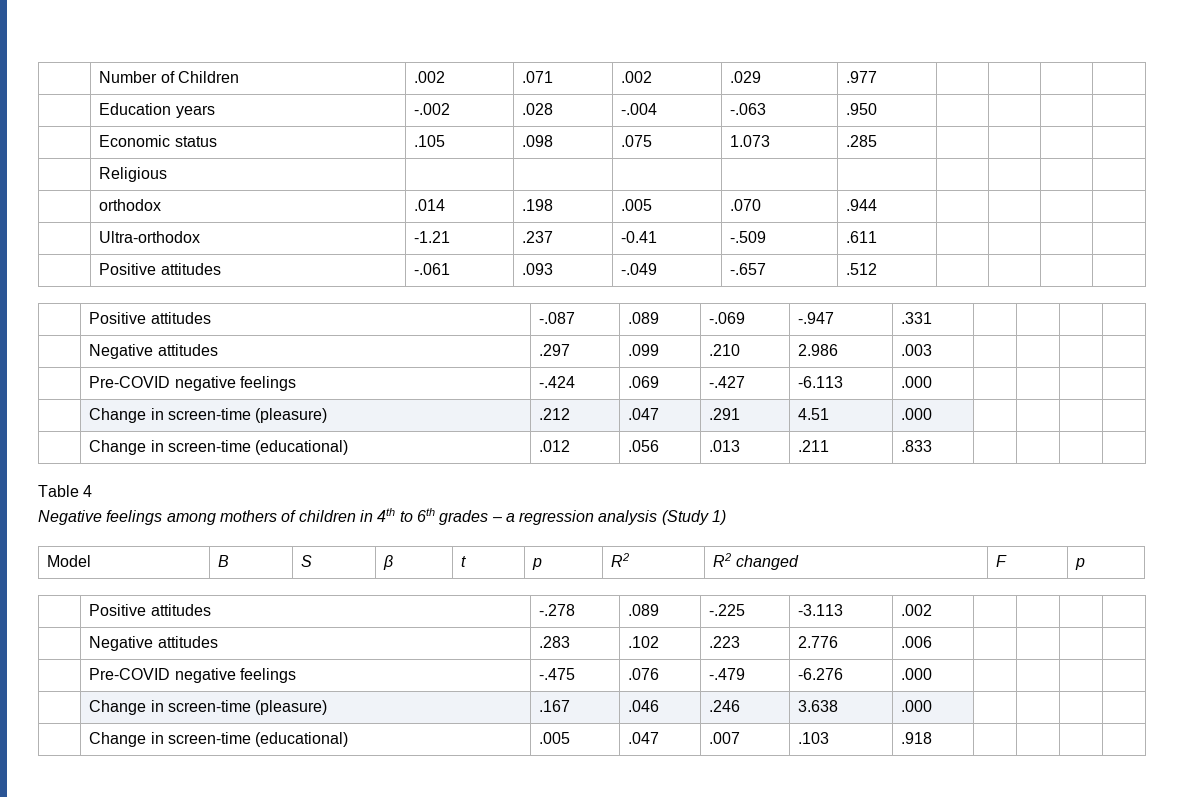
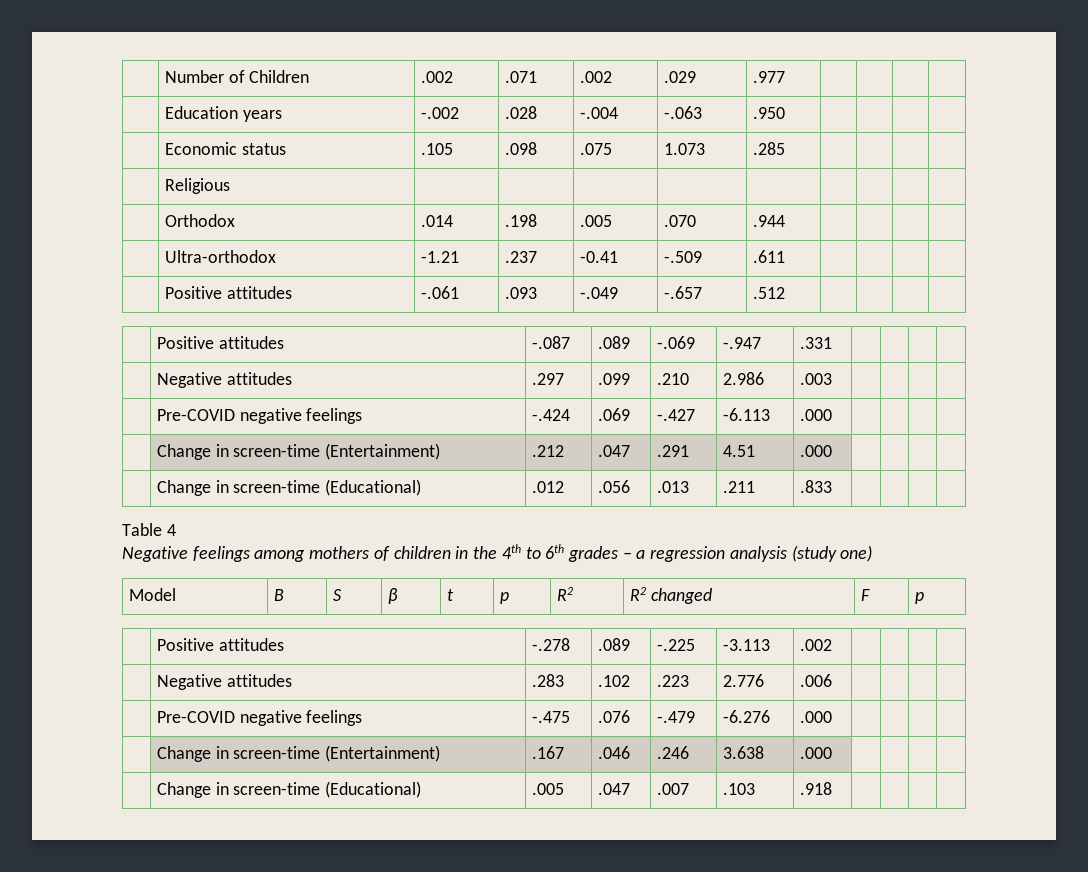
[99,199,162,211] orthodox -> [165,214,236,227] Orthodox
[255,408,328,423] (pleasure) -> [325,443,441,460] (Entertainment)
[255,440,349,455] (educational) -> [325,479,422,496] (Educational)
(373, 516) none -> [473,546,498,559] the
[661,510,727,525] (Study 1) -> [791,545,873,562] (study one)
[255,700,328,715] (pleasure) -> [325,745,441,762] (Entertainment)
[255,732,349,747] (educational) -> [325,781,422,798] (Educational)

